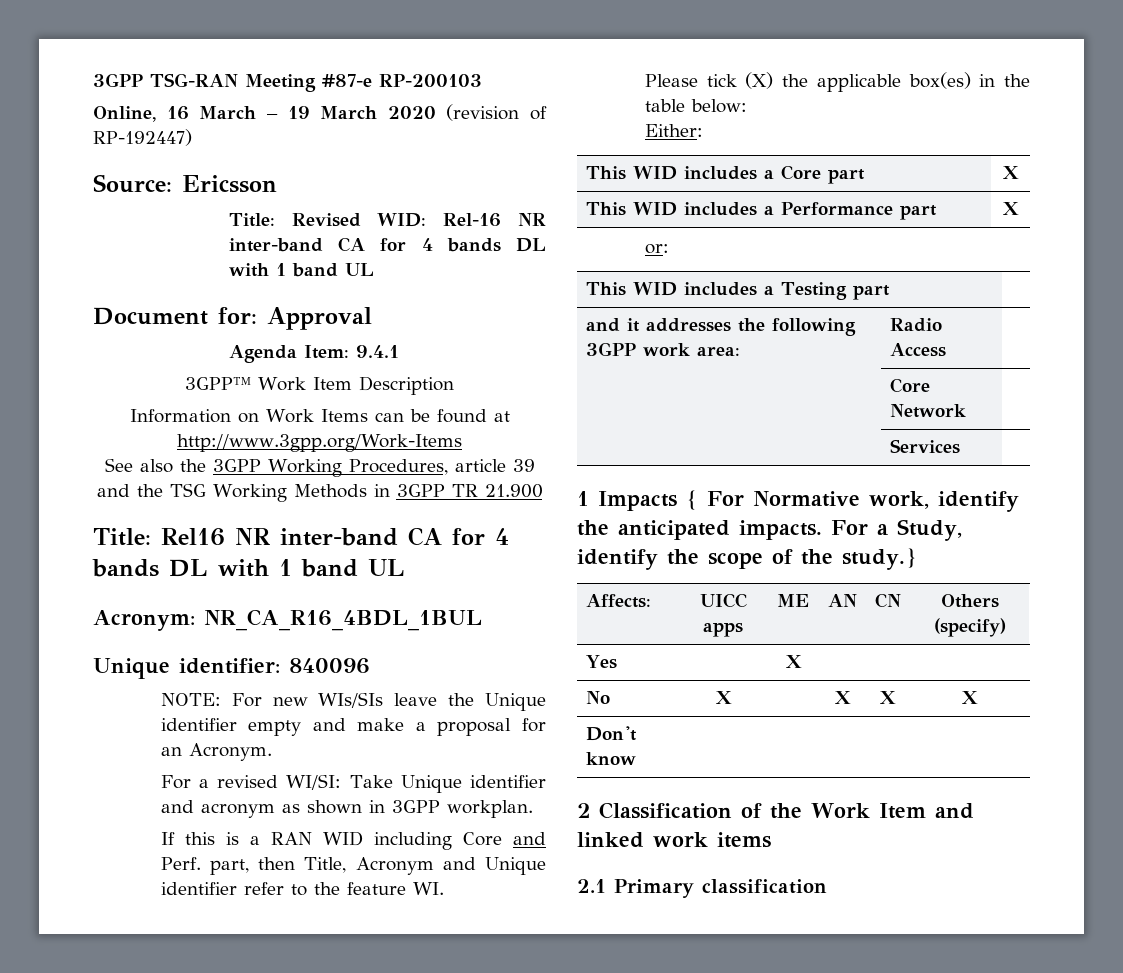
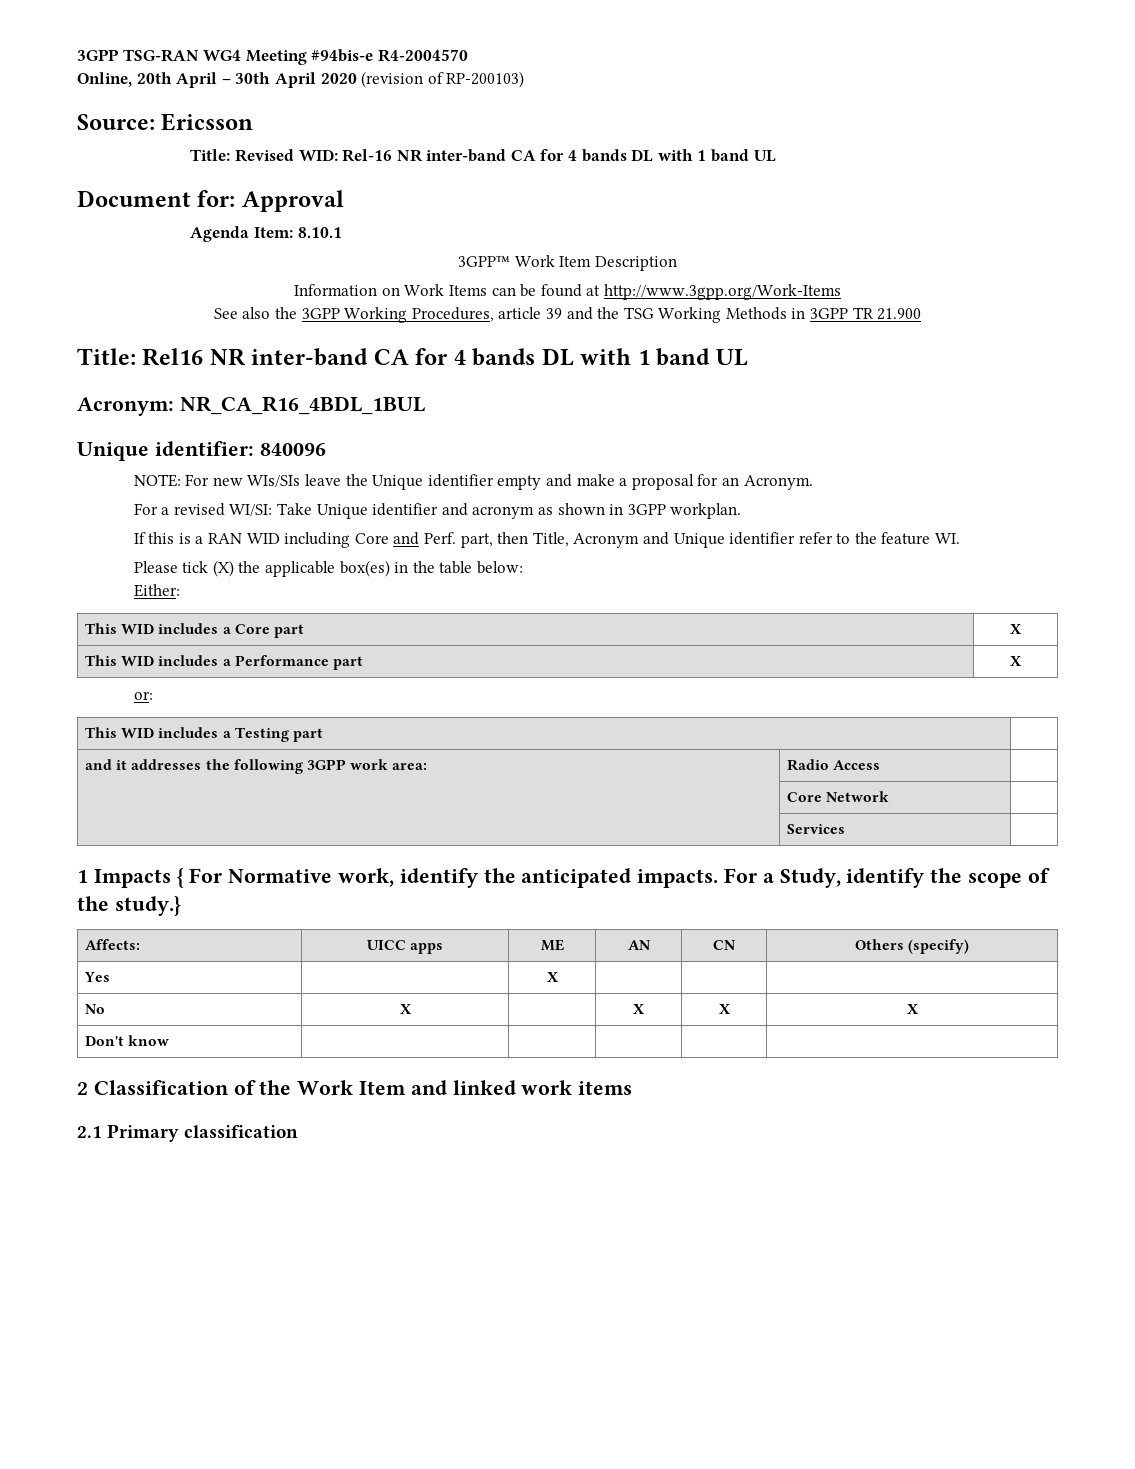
[245,74,482,92] [93,106,378,122] Meeting #87-e RP-200103 // Online, 16 March – 19 March -> [203,49,468,65] [77,72,316,88] WG4 Meeting #94bis-e R4-2004570 // Online, 20th April – 30th April
[93,129,192,146] RP-192447) -> [446,71,525,88] RP-200103)
[355,345,399,358] 9.4.1 -> [297,227,342,238] 8.10.1

